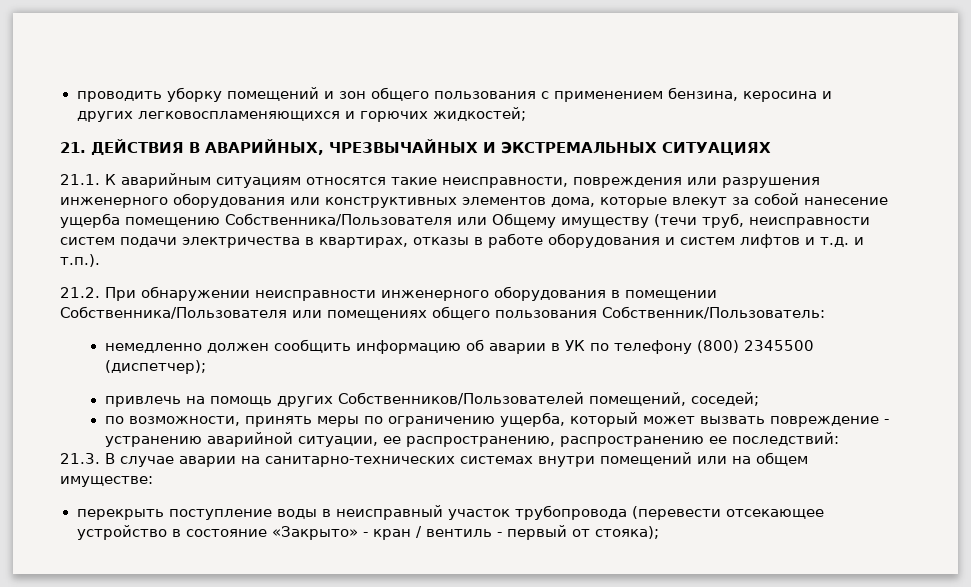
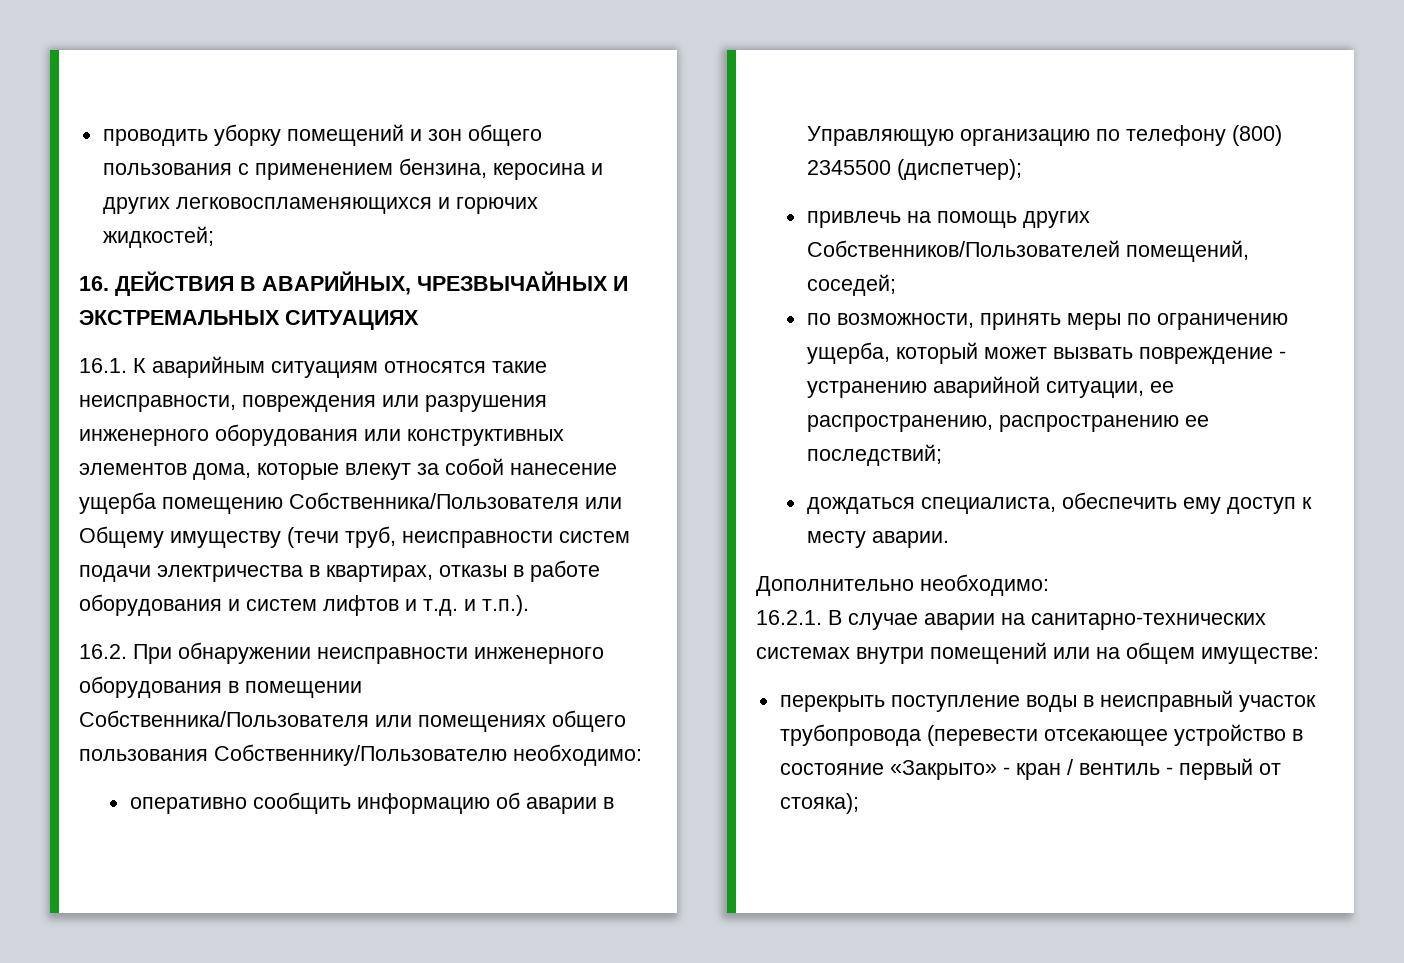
[60,142,86,153] 21. -> [79,276,109,291] 16.
[60,174,100,185] 21.1. -> [79,358,127,373] 16.1.
[60,287,100,298] 21.2. -> [79,644,127,659] 16.2.
[602,306,825,319] [104,343,269,353] Собственник/Пользователь: // немедленно должен -> [214,744,642,766] [129,797,247,814] Собственнику/Пользователю необходимо: // оперативно
[564,340,585,351] УК -> [806,126,1090,146] Управляющую организацию
[731,432,839,446] [60,453,100,464] последствий: // 21.3. -> [806,444,942,466] [806,492,1312,514] [806,531,949,548] [756,574,1049,596] [756,610,822,625] последствий; // дождаться специалиста, обеспечить ему доступ к месту аварии. // Дополнительно необходимо: // 16.2.1.

